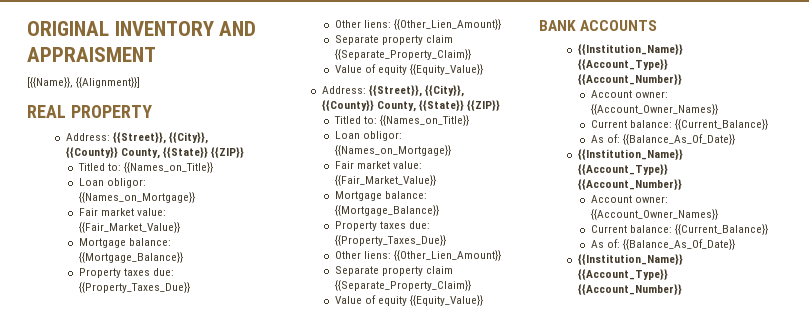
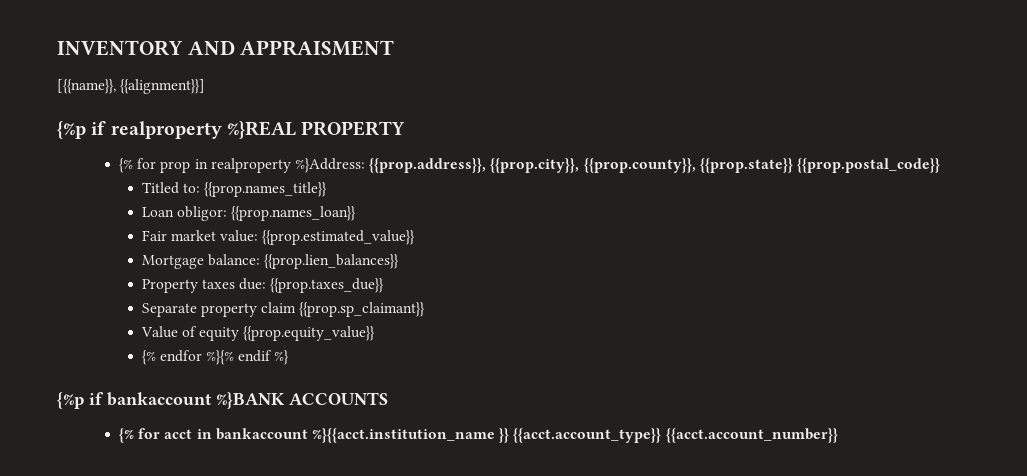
[27,21,109,36] ORIGINAL -> (57, 48) none
[27,77,141,88] [27,105,152,118] [65,132,208,144] [65,147,244,159] [77,162,213,173] [78,178,146,188] [78,192,195,203] [78,208,166,216] [78,222,180,233] [78,238,171,248] [78,252,183,263] [78,268,174,278] [78,282,190,293] [334,19,501,30] [334,35,453,45] [334,49,471,60] [334,64,483,75] [321,85,464,97] [321,100,500,112] [333,115,469,126] [334,131,402,141] [334,145,451,156] [334,161,422,169] [334,175,436,186] [334,191,427,201] [334,205,439,216] [334,221,430,231] [334,235,446,246] [334,250,501,261] [334,266,453,276] [334,280,471,291] [334,295,483,306] [539,20,658,31] [577,44,683,55] [577,59,668,70] [577,74,682,85] [590,90,668,98] [590,104,718,115] [590,119,768,130] [590,134,735,145] [577,149,683,160] [577,164,668,175] [577,179,682,190] [590,195,668,203] [590,209,718,220] [590,224,768,235] [590,239,735,250] [577,254,683,265] [577,269,668,280] [577,284,682,295] [{{Name}}, {{Alignment}}] // REAL PROPERTY // Address: {{Street}}, {{City}}, {{County}} County, {{State}} {{ZIP}} // Titled to: {{Names_on_Title}} // Loan obligor: {{Names_on_Mortgage}} // Fair market value: {{Fair_Market_Value}} // Mortgage balance: {{Mortgage_Balance}} // Property taxes due: {{Property_Taxes_Due}} // Other liens: {{Other_Lien_Amount}} // Separate property claim {{Separate_Property_Claim}} // Value of equity {{Equity_Value}} // Address: {{Street}}, {{City}}, {{County}} County, {{State}} {{ZIP}} // Titled to: {{Names_on_Title}} // Loan obligor: {{Names_on_Mortgage}} // Fair market value: {{Fair_Market_Value}} // Mortgage balance: {{Mortgage_Balance}} // Property taxes due: {{Property_Taxes_Due}} // Other liens: {{Other_Lien_Amount}} // Separate property claim {{Separate_Property_Claim}} // Value of equity {{Equity_Value}} // BANK ACCOUNTS // {{Institution_Name}} {{Account_Type}} {{Account_Number}} // Account owner: {{Account_Owner_Names}} // Current balance: {{Current_Balance}} // As of: {{Balance_As_Of_Date}} // {{Institution_Name}} {{Account_Type}} {{Account_Number}} // Account owner: {{Account_Owner_Names}} // Current balance: {{Current_Balance}} // As of: {{Balance_As_Of_Date}} // {{Institution_Name}} {{Account_Type}} {{Account_Number}} -> [57,79,206,94] [57,121,406,139] [119,158,940,173] [141,182,327,197] [141,206,356,221] [141,230,416,245] [141,254,399,269] [141,278,385,293] [141,302,426,317] [140,326,376,341] [141,350,290,365] [57,392,388,409] [119,428,838,443] [{{name}}, {{alignment}}] // {%p if realproperty %}REAL PROPERTY // {% for prop in realproperty %}Address: {{prop.address}}, {{prop.city}}, {{prop.county}}, {{prop.state}} {{prop.postal_code}} // Titled to: {{prop.names_title}} // Loan obligor: {{prop.names_loan}} // Fair market value: {{prop.estimated_value}} // Mortgage balance: {{prop.lien_balances}} // Property taxes due: {{prop.taxes_due}} // Separate property claim {{prop.sp_claimant}} // Value of equity {{prop.equity_value}} // {% endfor %}{% endif %} // {%p if bankaccount %}BANK ACCOUNTS // {% for acct in bankaccount %}{{acct.institution_name }} {{acct.account_type}} {{acct.account_number}}

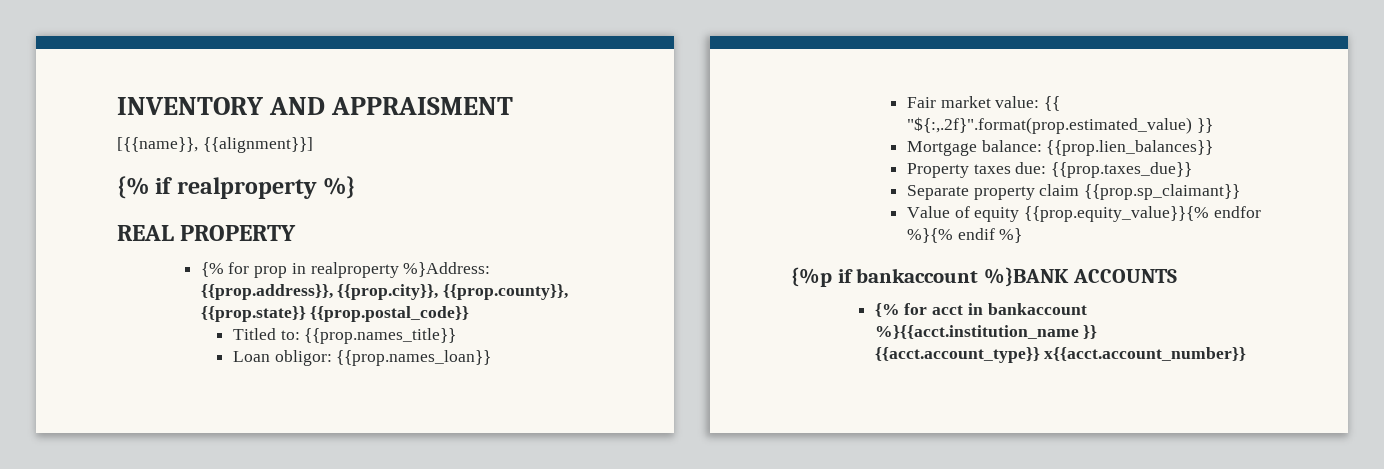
[57,121,86,139] {%p -> [117,176,149,199] {%
[226,121,296,139] %}REAL -> [323,176,356,199] [117,225,174,241] %} // REAL
[262,230,416,245] {{prop.estimated_value}} -> [1044,96,1061,111] [906,117,1213,134] {{ "${:,.2f}".format(prop.estimated_value) }}
[243,326,376,341] [141,350,156,365] {{prop.equity_value}} // {% -> [1024,206,1210,222] {{prop.equity_value}}{%
[665,428,838,443] {{acct.account_number}} -> [1044,347,1247,361] x{{acct.account_number}}

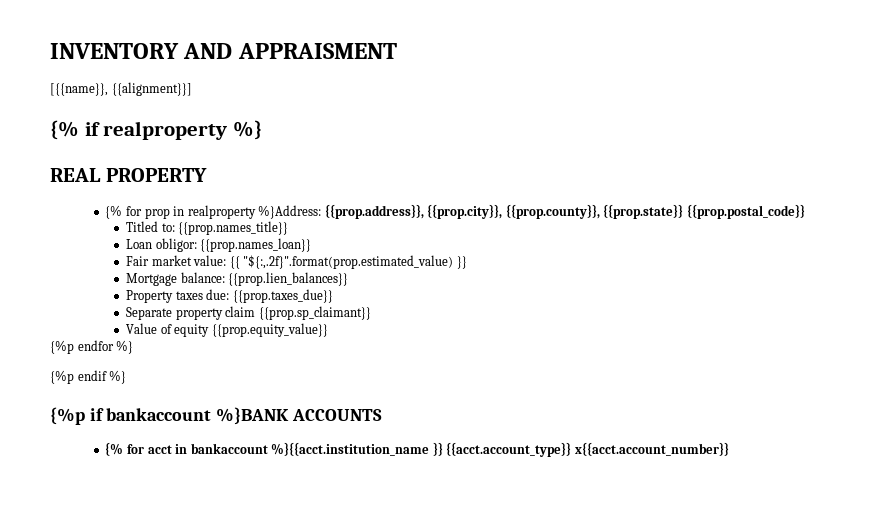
[1024,206,1261,222] [906,228,953,243] {{prop.equity_value}}{% endfor %}{% -> [211,323,328,337] [50,340,134,354] [50,370,74,384] {{prop.equity_value}} // {%p endfor %} // {%p

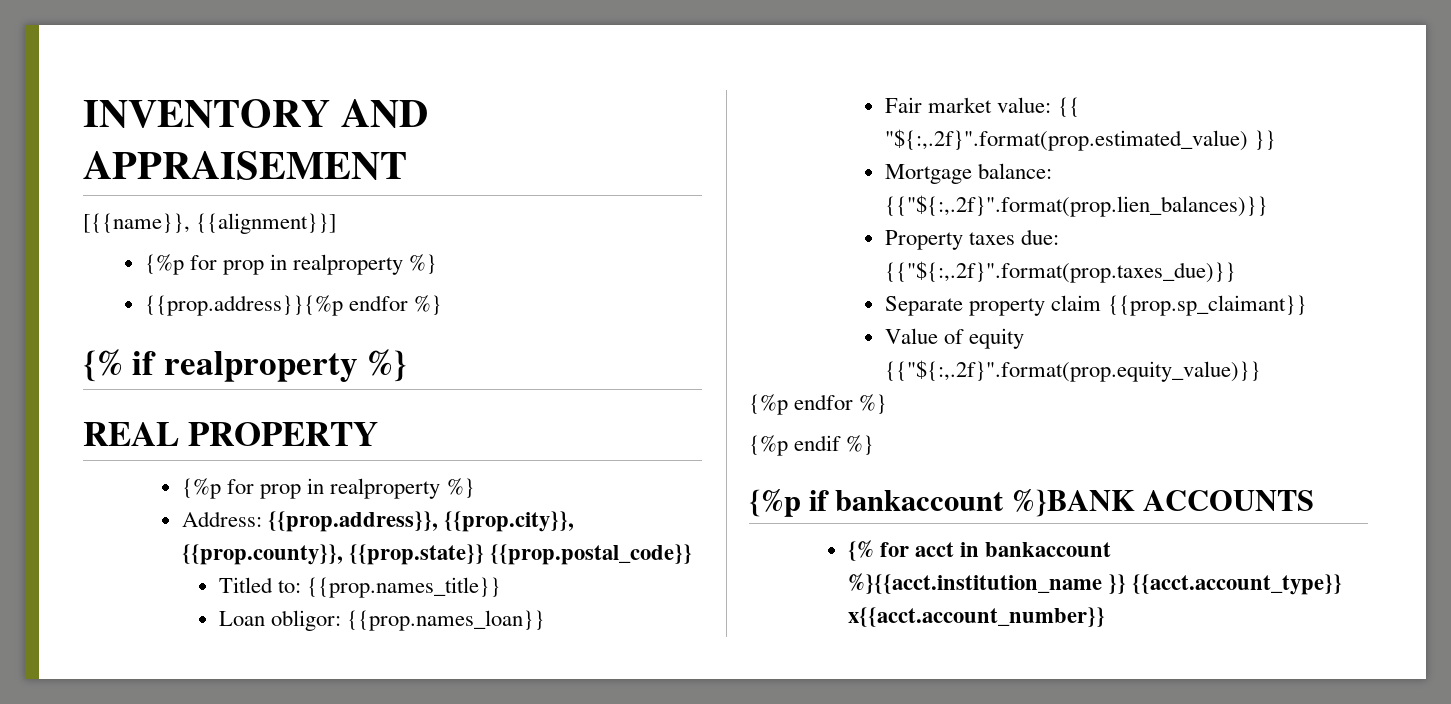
[237,43,397,59] APPRAISMENT -> [83,151,407,180] APPRAISEMENT
(192, 89) none -> [144,254,438,275] [144,295,443,316] // {%p for prop in realproperty %} // {{prop.address}}{%p endfor %}
[105,205,322,219] {% for prop in realproperty %}Address: -> [182,478,475,499] [182,511,263,527] {%p for prop in realproperty %} // Address:
[228,272,349,286] {{prop.lien_balances}} -> [885,195,1269,217] {{"${:,.2f}".format(prop.lien_balances)}}
[232,289,333,303] {{prop.taxes_due}} -> [885,261,1237,283] {{"${:,.2f}".format(prop.taxes_due)}}
[211,323,328,337] {{prop.equity_value}} -> [885,360,1262,382] {{"${:,.2f}".format(prop.equity_value)}}

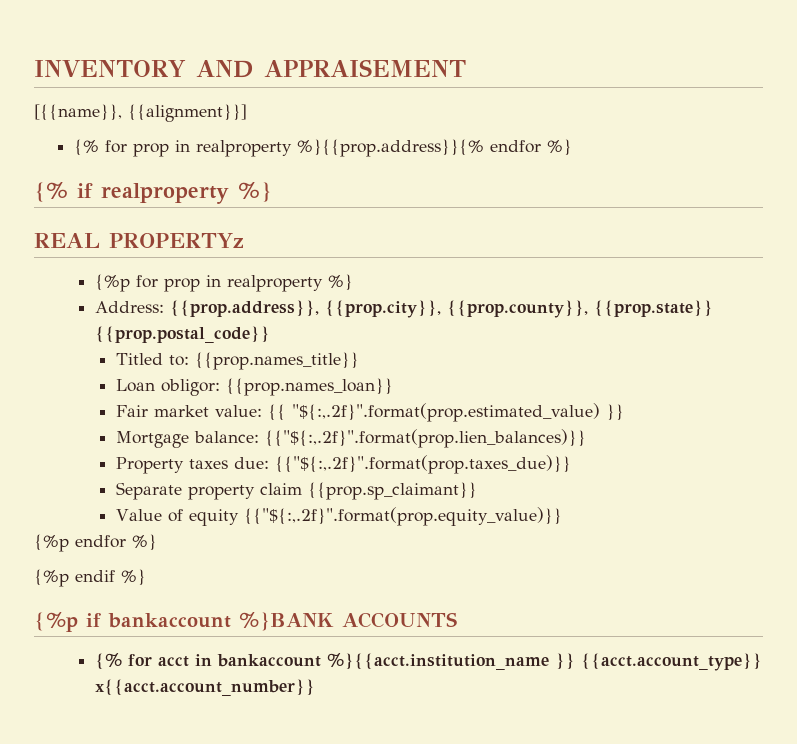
[144,254,438,275] [144,295,343,316] {%p for prop in realproperty %} // {{prop.address}}{%p -> [74,139,485,157] {% for prop in realproperty %}{{prop.address}}{%
[188,422,379,446] PROPERTY -> [109,233,244,248] PROPERTYz

